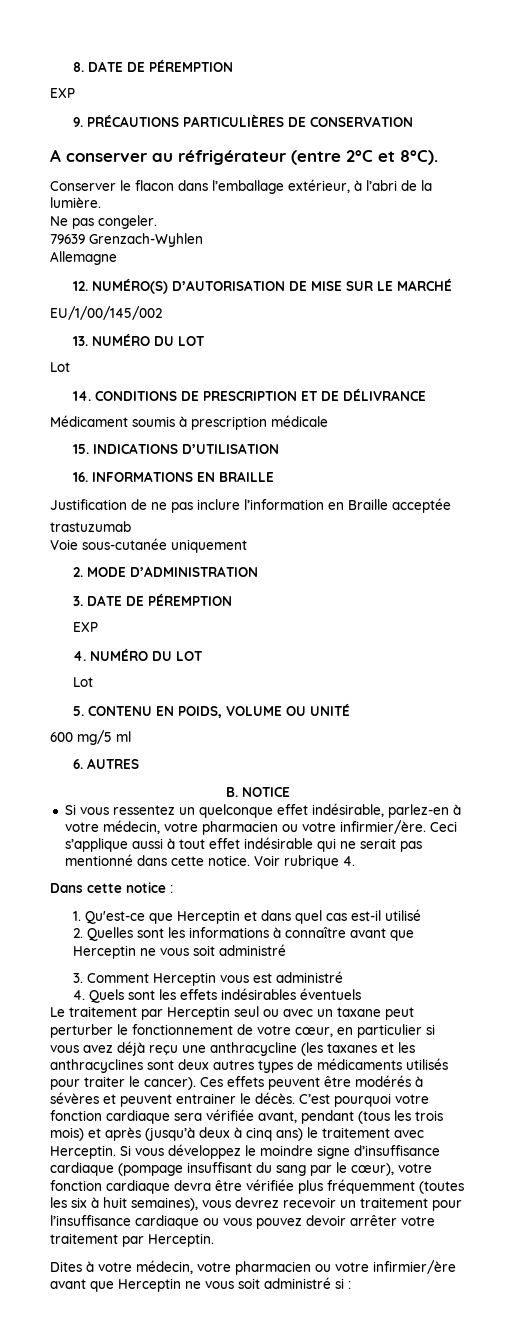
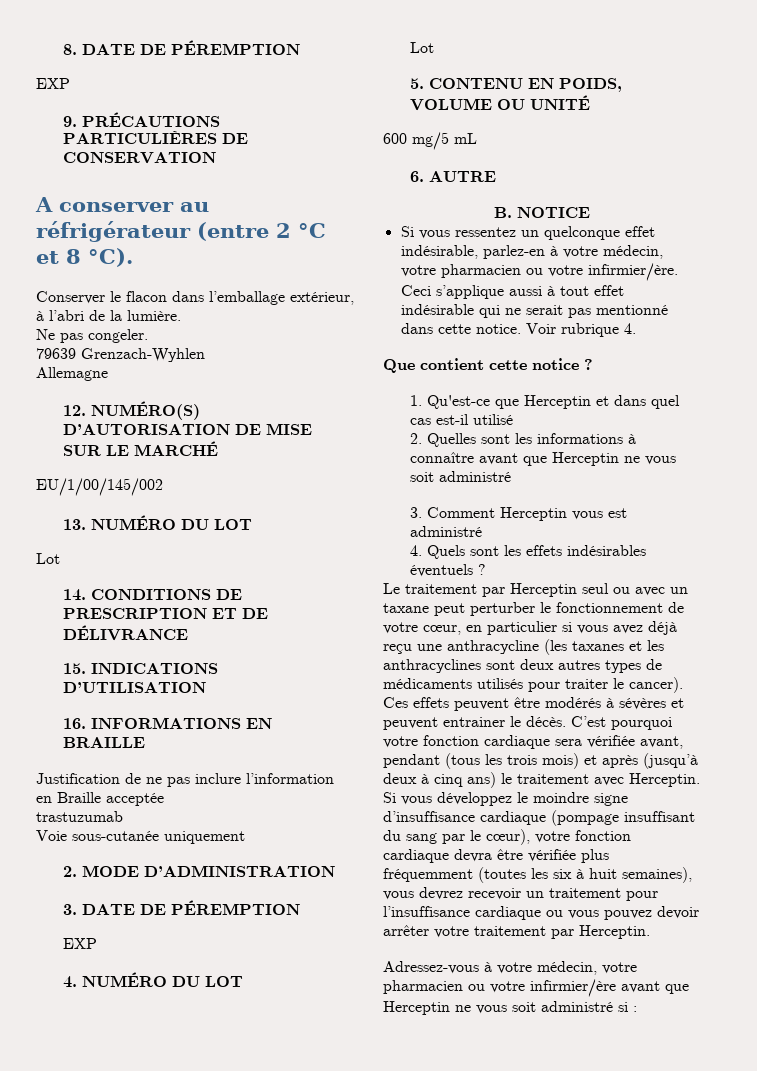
[346,150,438,165] 2°C et 8°C). -> [276,223,326,238] [36,248,133,267] 2 °C et 8 °C).
[50,415,328,430] // Médicament soumis à prescription médicale -> (189, 633) none
[116,731,131,742] ml -> [454,133,477,144] mL
[86,758,139,769] AUTRES -> [429,171,497,182] AUTRE
[50,883,83,893] Dans -> [383,358,484,373] Que contient
[170,885,173,893] : -> [584,359,593,370] ?
(361, 994) none -> [478,564,487,575] ?
[50,1261,82,1272] Dites -> [383,961,479,974] Adressez-vous

